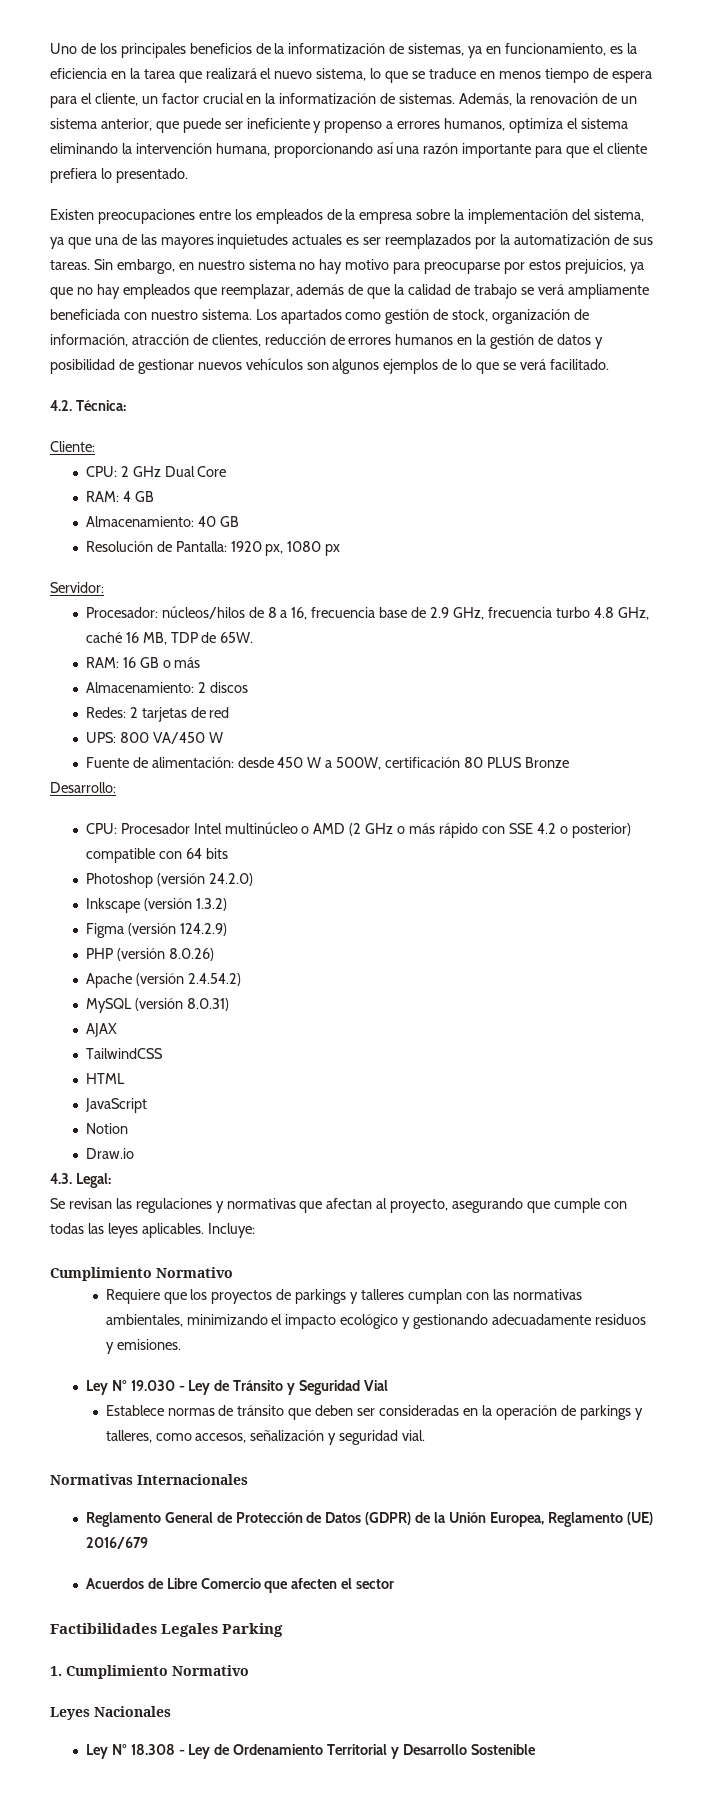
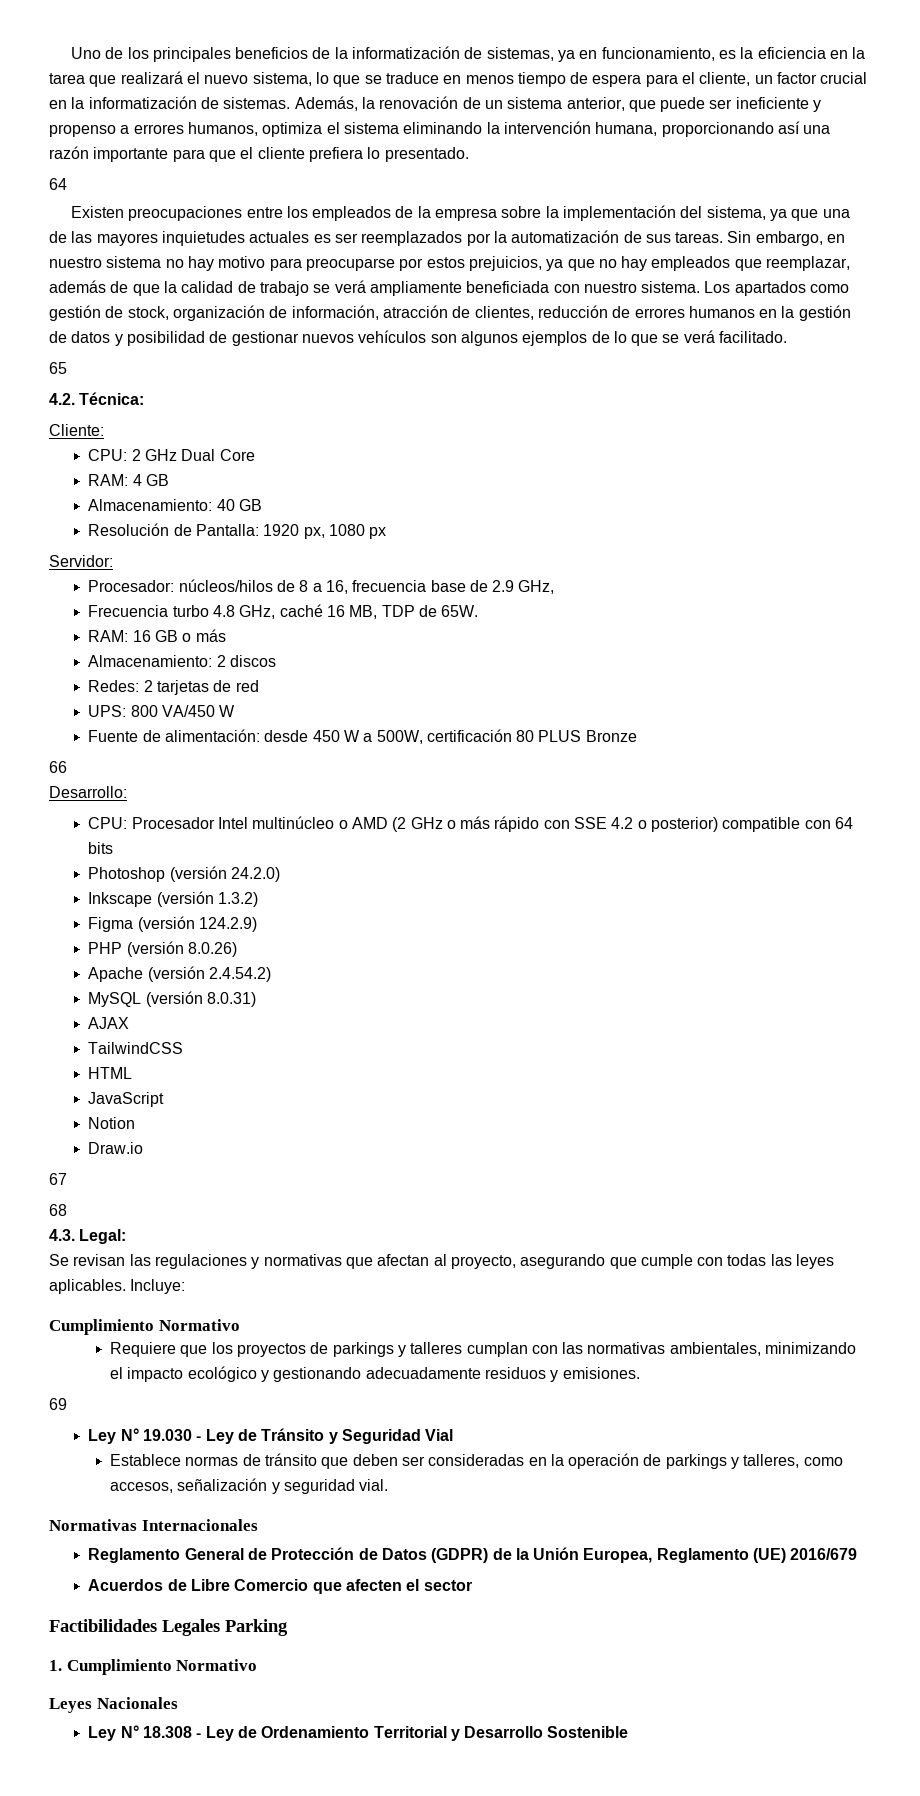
(188, 175) none -> [49,178,67,190] // 64
(609, 364) none -> [49,362,67,374] // 65
[487,607,552,618] frecuencia -> [88,605,169,617] // Frecuencia
(569, 762) none -> [49,761,67,773] // 66
(134, 1153) none -> [49,1173,67,1185] [49,1204,67,1216] // 67 // 68
(181, 1344) none -> [49,1398,67,1410] // 69

